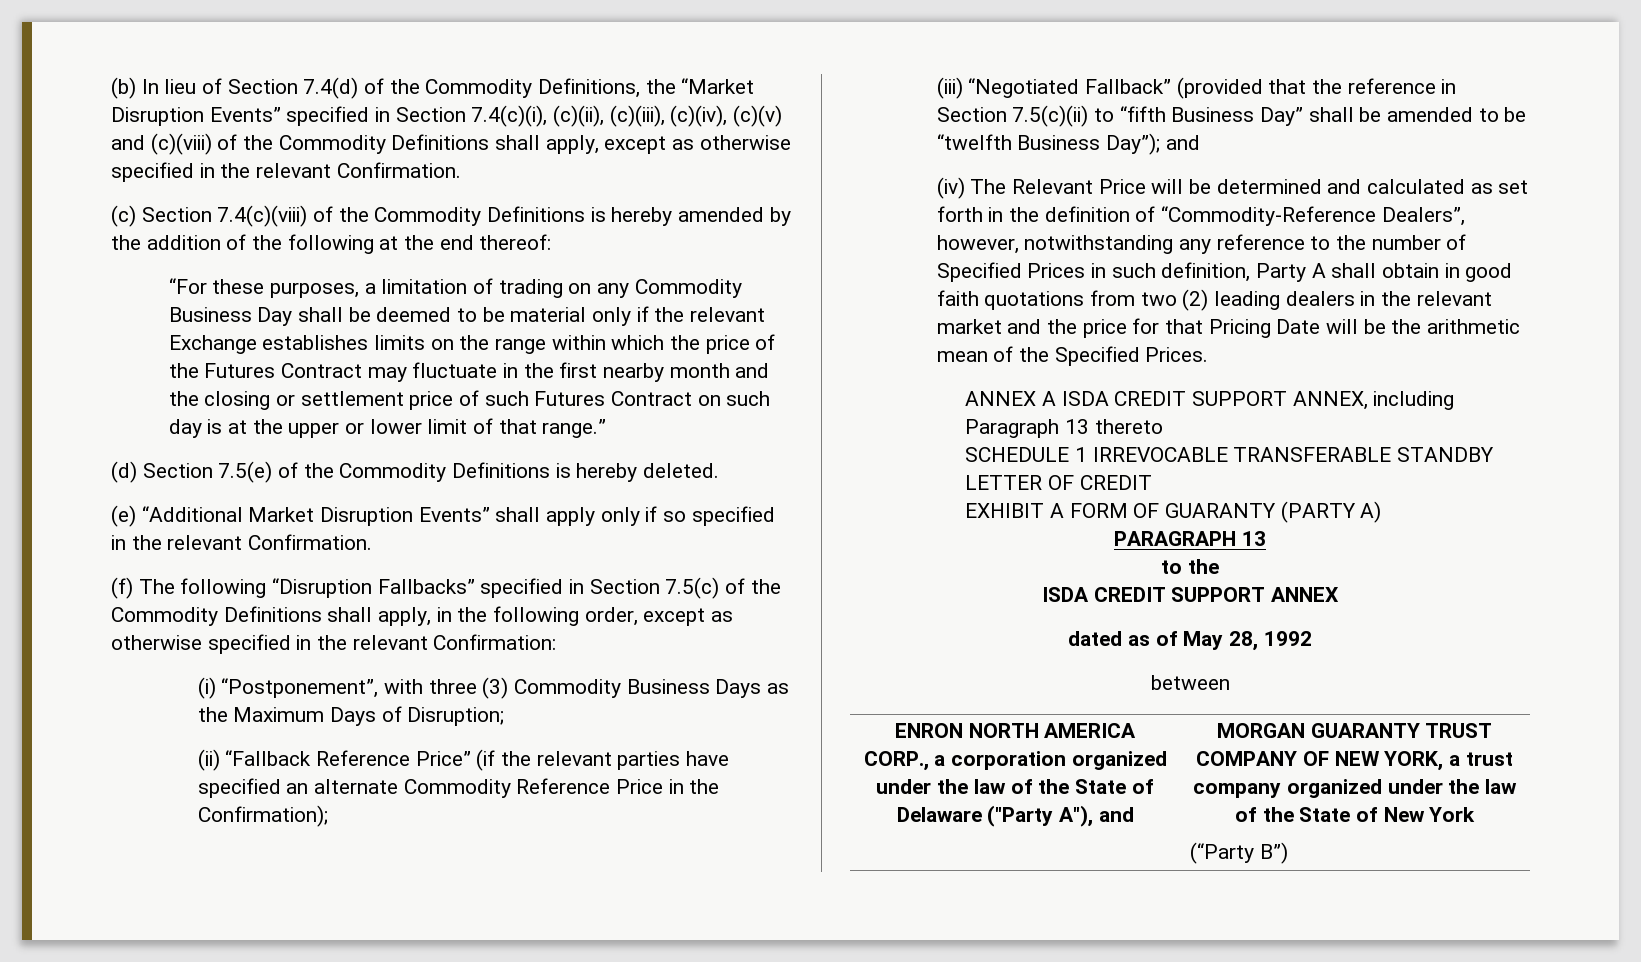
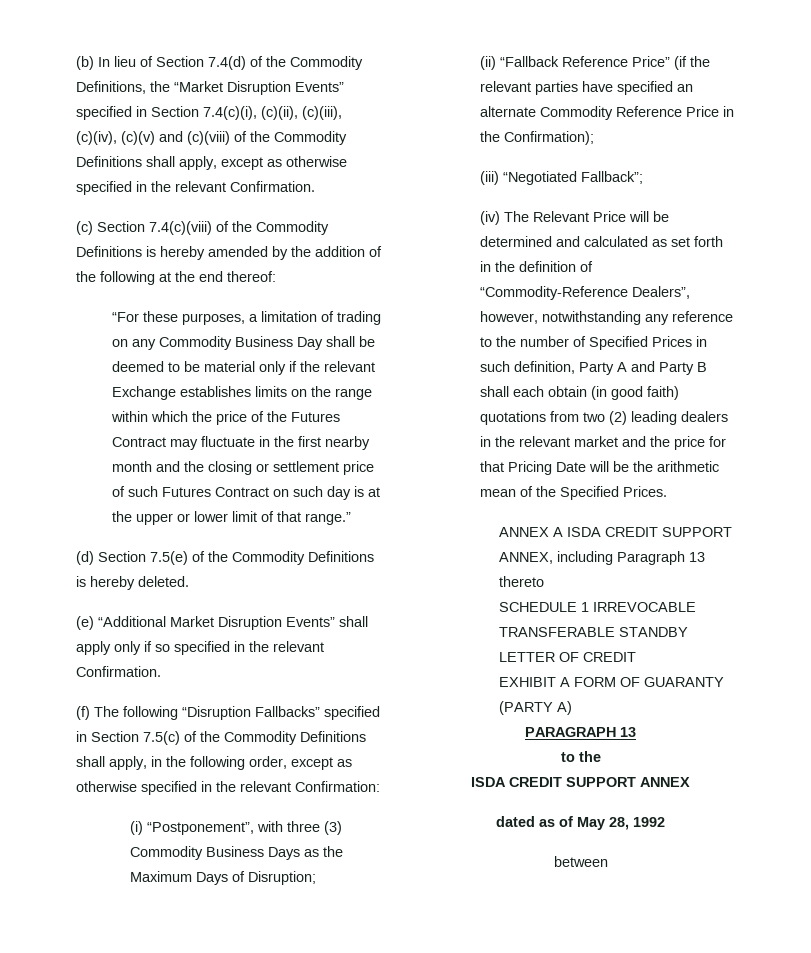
[1084,77,1457,99] [936,105,1527,127] [936,133,1200,155] Fallback” (provided that the reference in Section 7.5(c)(ii) to “fifth Business Day” shall be amended to be “twelfth Business Day”); and -> [581,171,644,184] Fallback”;
[1331,263,1513,282] [936,290,979,306] shall obtain in good faith -> [631,361,708,375] [480,386,680,400] and Party B shall each obtain (in good faith)
[894,723,1137,738] [863,751,1167,771] [876,779,1154,794] [896,805,1134,827] [1216,723,1493,738] [1196,751,1513,771] [1193,779,1517,798] [1234,807,1476,822] [1189,842,1288,864] // ENRON NORTH AMERICA CORP., a corporation organized under the law of the State of Delaware ("Party A"), and | MORGAN GUARANTY TRUST COMPANY OF NEW YORK, a trust company organized under the law of the State of New York // (“Party B”) -> (608, 861) none

